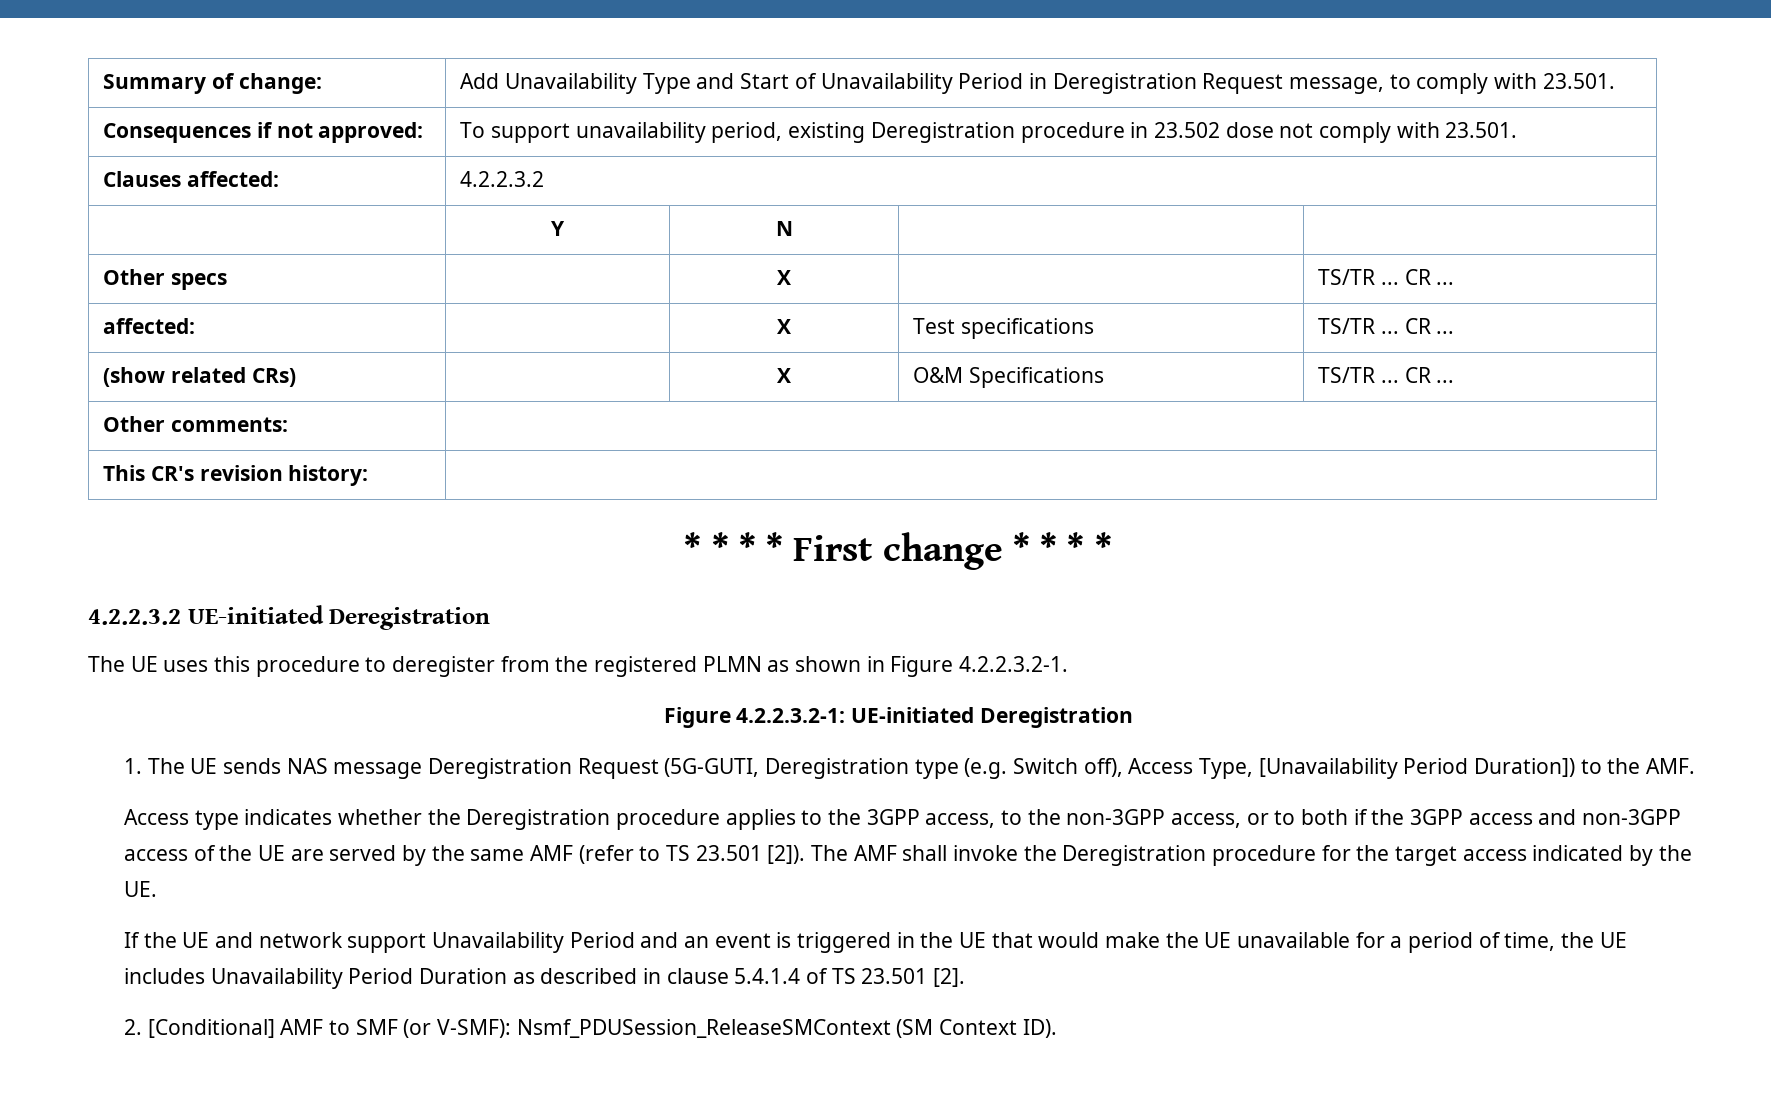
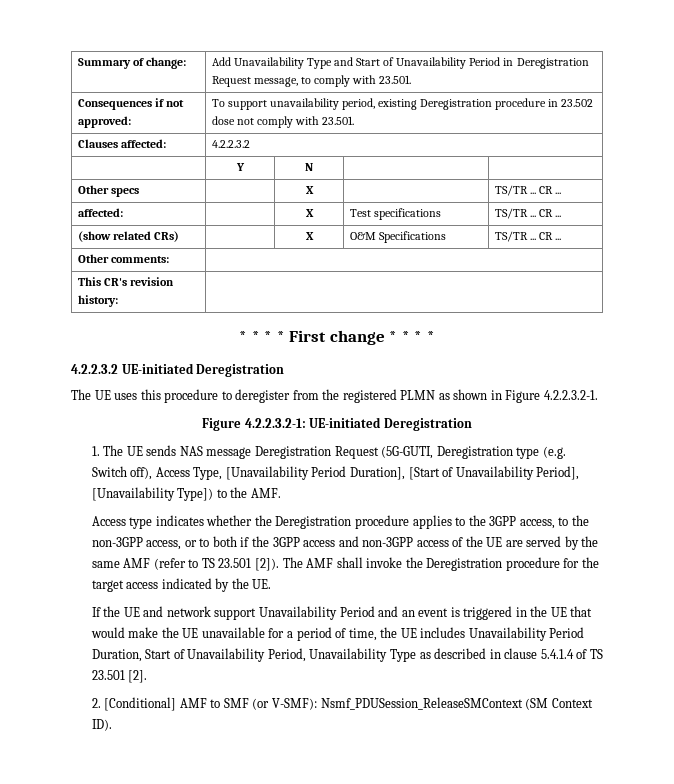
[1473,758,1575,777] Duration]) -> [349,466,580,480] [91,487,214,501] Duration], [Start of Unavailability Period], [Unavailability Type])
[418,968,507,984] Duration -> [91,648,416,662] Duration, Start of Unavailability Period, Unavailability Type

